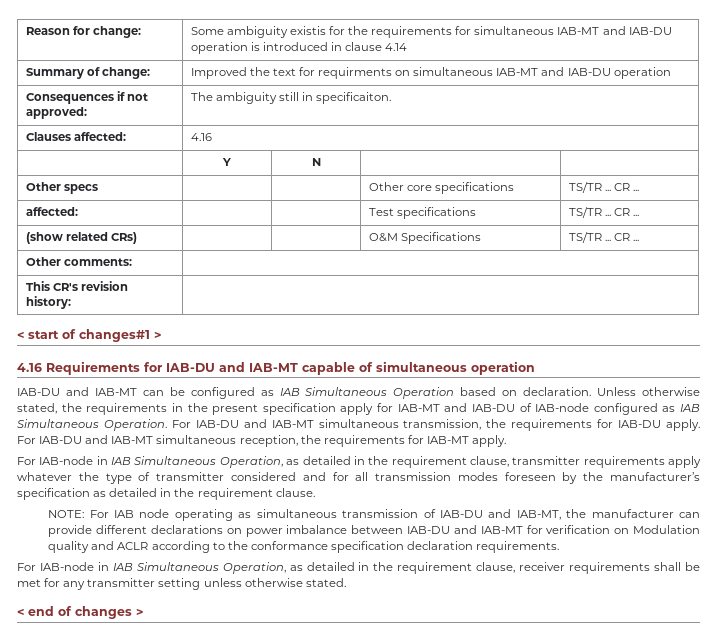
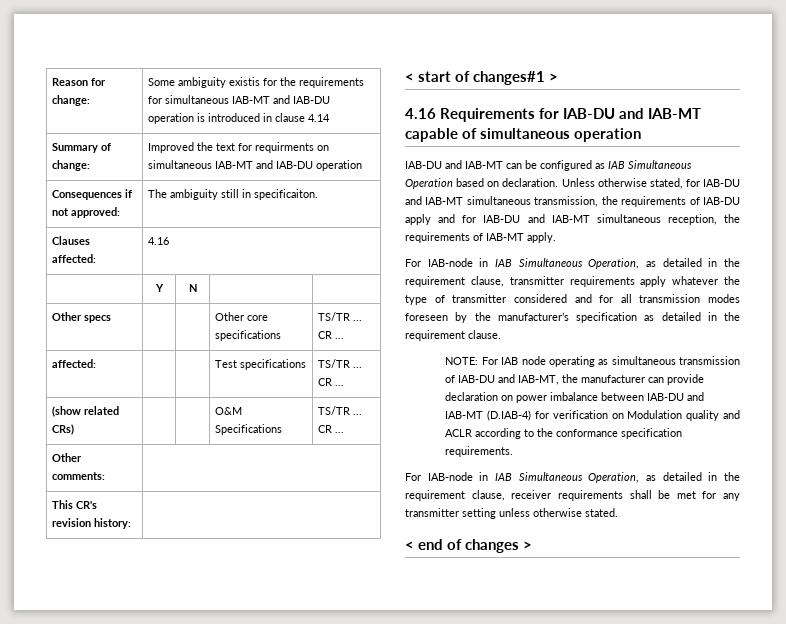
[61,403,700,415] [17,419,191,431] the requirements in the present specification apply for IAB-MT and IAB-DU of IAB-node configured as IAB Simultaneous Operation. For -> [685,179,700,187] for
[597,419,700,431] [17,436,36,444] for IAB-DU apply. For -> [689,197,740,205] [405,214,477,225] of IAB-DU apply and for
[407,435,424,444] for -> [473,233,483,241] of
[96,525,223,534] different declarations -> [445,392,499,401] declaration
(523, 530) none -> [487,410,532,421] (D.IAB-4)
[407,541,474,550] declaration -> (683, 433) none

